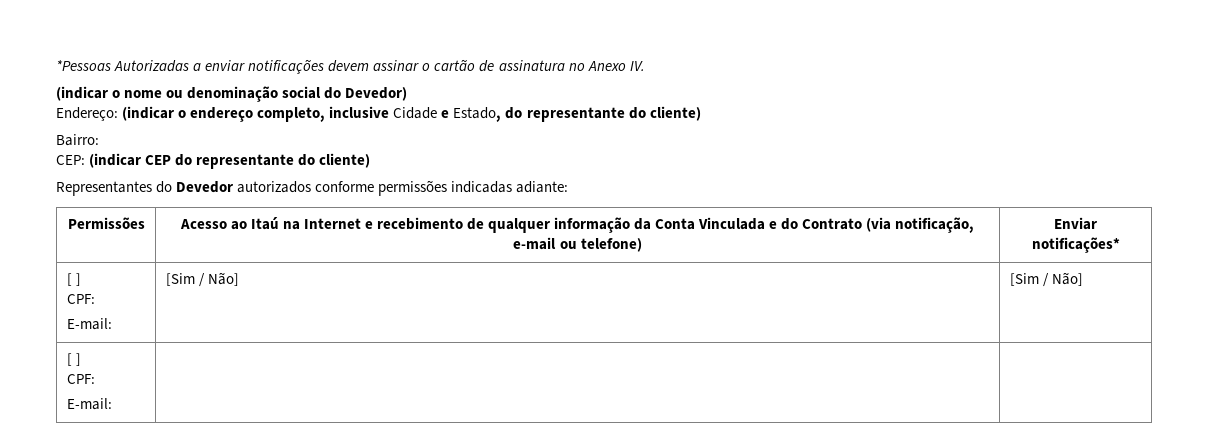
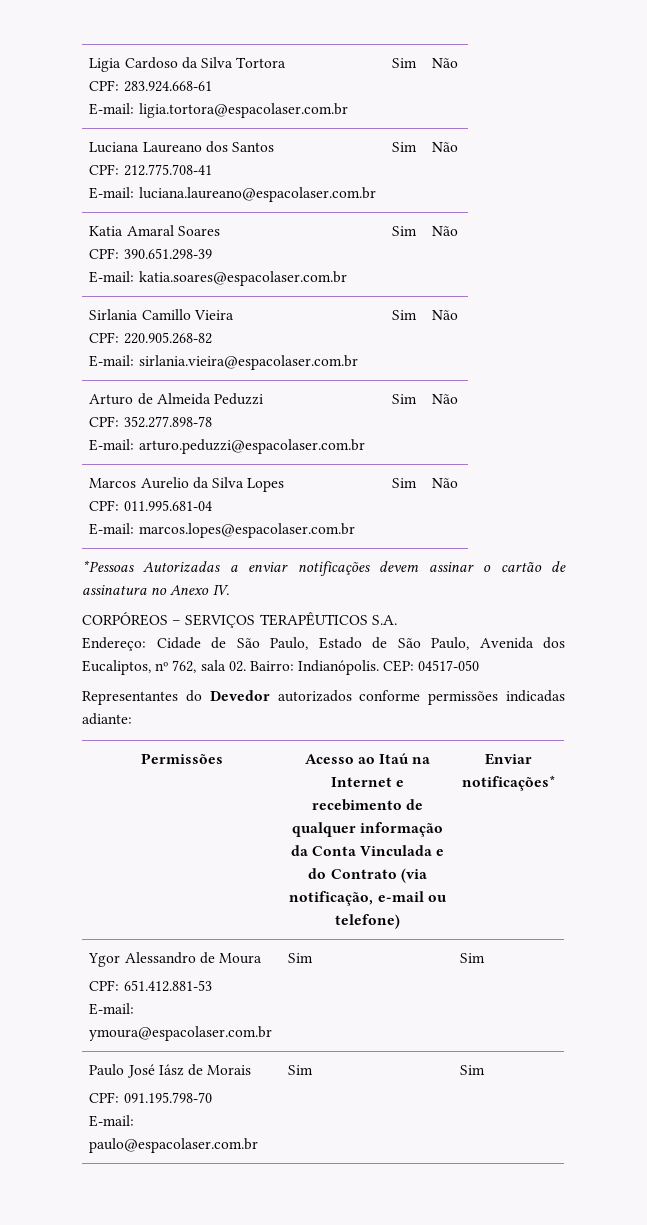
(56, 65) none -> [89,57,287,72] [89,80,212,92] [89,103,348,118] [392,58,418,68] [432,58,459,68] [89,141,275,153] [89,164,212,176] [89,187,376,202] [392,142,418,152] [432,142,459,152] [89,225,220,236] [89,248,212,260] [89,271,347,286] [392,226,418,236] [432,226,459,236] [89,309,234,320] [89,332,212,344] [89,355,358,370] [392,310,418,320] [432,310,459,320] [89,393,264,405] [89,416,212,428] [89,439,365,454] [392,394,418,404] [432,394,459,404] [89,477,285,492] [89,500,212,511] [89,523,355,538] [392,478,418,488] [432,478,459,488] Ligia Cardoso da Silva Tortora // CPF: 283.924.668-61 // E-mail: ligia.tortora@espacolaser.com.br | Sim | Não // Luciana Laureano dos Santos // CPF: 212.775.708-41 // E-mail: luciana.laureano@espacolaser.com.br | Sim | Não // Katia Amaral Soares // CPF: 390.651.298-39 // E-mail: katia.soares@espacolaser.com.br | Sim | Não // Sirlania Camillo Vieira // CPF: 220.905.268-82 // E-mail: sirlania.vieira@espacolaser.com.br | Sim | Não // Arturo de Almeida Peduzzi // CPF: 352.277.898-78 // E-mail: arturo.peduzzi@espacolaser.com.br | Sim | Não // Marcos Aurelio da Silva Lopes // CPF: 011.995.681-04 // E-mail: marcos.lopes@espacolaser.com.br | Sim | Não //
[56,86,408,102] [56,106,701,122] [56,134,99,146] [56,153,371,169] (indicar o nome ou denominação social do Devedor) // Endereço: (indicar o endereço completo, inclusive Cidade e Estado, do representante do cliente) // Bairro: // CEP: (indicar CEP do representante do cliente) -> [82,612,397,628] [82,637,565,651] [82,660,480,675] CORPÓREOS – SERVIÇOS TERAPÊUTICOS S.A. // Endereço: Cidade de São Paulo, Estado de São Paulo, Avenida dos Eucaliptos, nº 762, sala 02. Bairro: Indianópolis. CEP: 04517-050
[66,273,82,286] [66,294,95,304] [66,318,112,330] [165,272,240,287] [1009,272,1084,287] [66,353,82,366] [66,374,95,384] [66,398,112,410] [ ] // CPF: // E-mail: | [Sim / Não] | [Sim / Não] // [ ] // CPF: // E-mail: | | -> [88,952,263,967] [89,980,212,992] [89,1003,135,1015] [89,1026,273,1041] [288,953,314,963] [460,953,486,963] [89,1064,252,1078] [89,1092,212,1103] [89,1115,135,1127] [89,1138,259,1153] [288,1065,314,1075] [460,1065,486,1075] Ygor Alessandro de Moura // CPF: 651.412.881-53 // E-mail: ymoura@espacolaser.com.br | Sim | Sim // Paulo José Iász de Morais // CPF: 091.195.798-70 // E-mail: paulo@espacolaser.com.br | Sim | Sim

